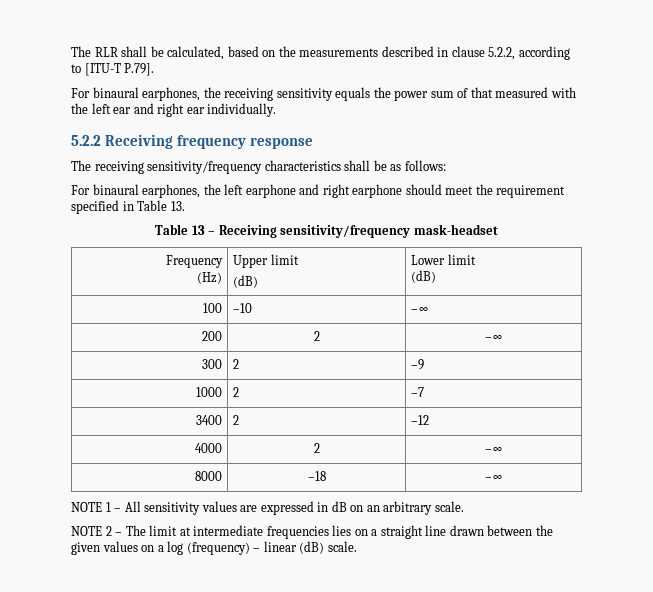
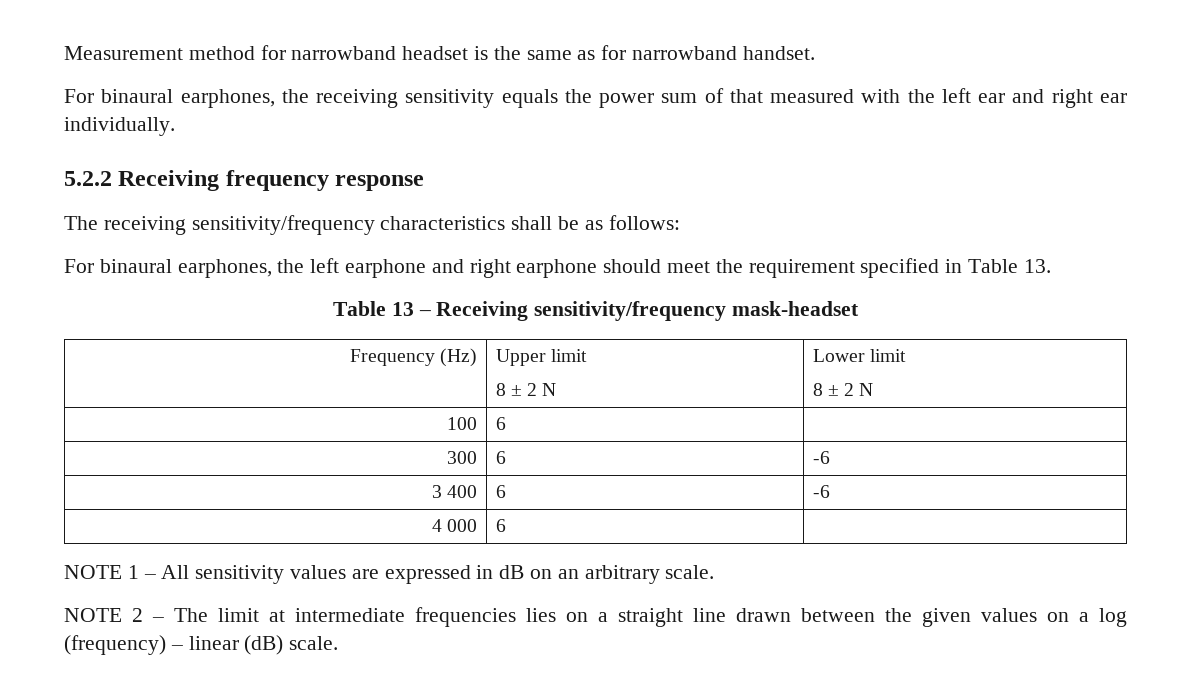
[71,46,570,60] [71,63,155,76] The RLR shall be calculated, based on the measurements described in clause 5.2.2, according to [ITU-T P.79]. -> [64,45,815,60] Measurement method for narrowband headset is the same as for narrowband handset.
(223, 261) // -> (436, 357) none
[233,275,259,288] [411,254,476,265] [411,270,437,283] [202,303,222,313] [233,303,253,313] [411,307,430,313] [201,331,222,341] [313,331,320,341] [484,335,503,341] [201,359,222,369] [233,359,240,369] [411,359,425,370] [195,387,222,397] [233,387,240,397] [411,387,425,397] [195,415,222,425] [233,415,240,425] [411,415,430,425] [194,443,222,453] [313,443,320,453] [484,447,503,453] [194,471,222,481] [307,471,326,481] [484,475,503,481] (dB) | Lower limit // (dB) // 100 | –10 | –∞ // 200 | 2 | –∞ // 300 | 2 | –9 // 1000 | 2 | –7 // 3400 | 2 | –12 // 4000 | 2 | –∞ // 8000 | –18 | –∞ -> [495,383,557,396] [812,349,906,362] [812,383,874,396] [447,417,478,430] [495,417,506,430] [447,451,478,464] [495,451,506,464] [812,451,830,464] [432,485,478,498] [495,485,506,498] [812,485,830,498] [432,519,478,532] [495,519,506,532] 8 ± 2 N | Lower limit // 8 ± 2 N // 100 | 6 | // 300 | 6 | -6 // 3 400 | 6 | -6 // 4 000 | 6 |

